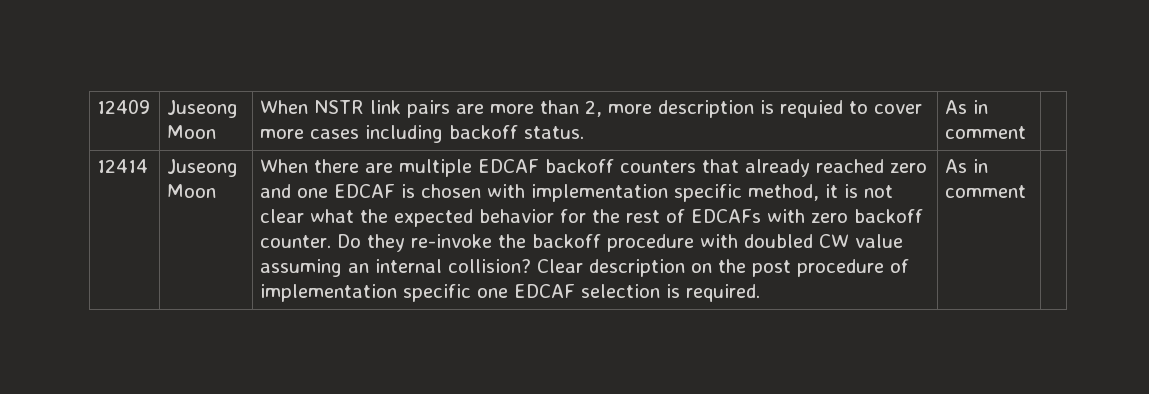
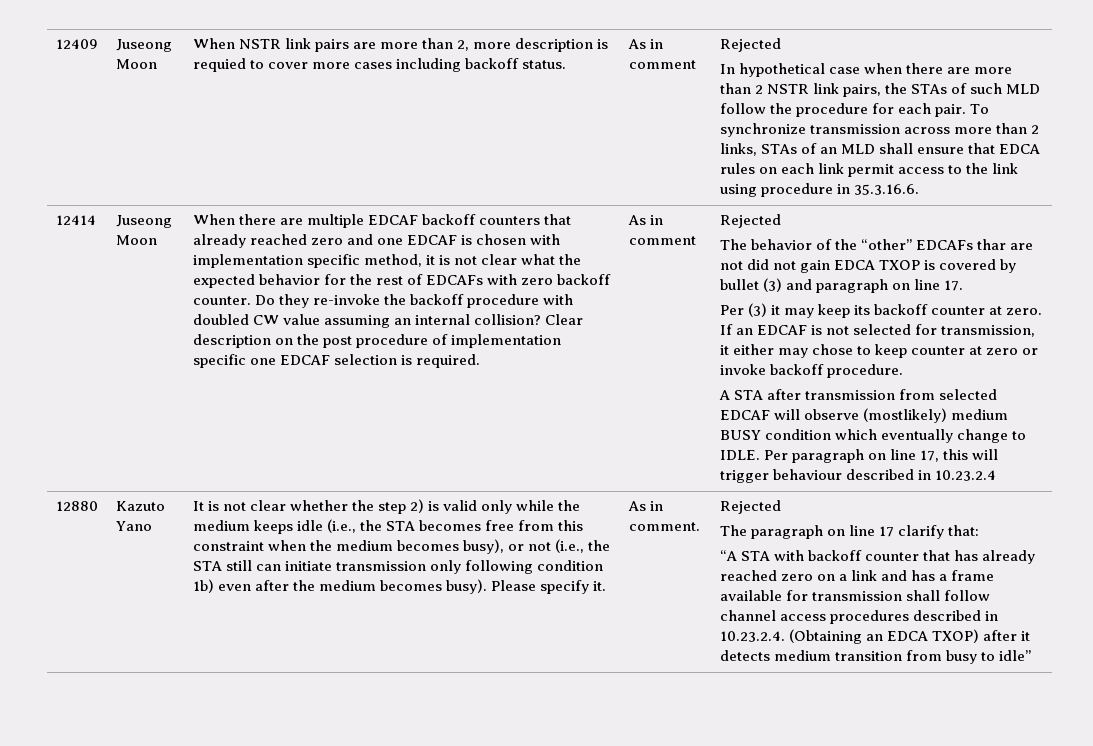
(1027, 132) none -> [719,38,781,52] [719,63,1013,77] [719,83,1041,97] [719,103,990,117] [719,123,1040,137] [719,143,1041,156] [719,163,1019,177] [719,183,919,197] Rejected // In hypothetical case when there are more than 2 NSTR link pairs, the STAs of such MLD follow the procedure for each pair. To synchronize transmission across more than 2 links, STAs of an MLD shall ensure that EDCA rules on each link permit access to the link using procedure in 35.3.16.6.
(1027, 191) none -> [719,214,781,228] [719,239,1034,250] [719,259,1017,273] [719,278,964,293] [719,303,1043,318] [719,324,1036,337] [719,344,1039,358] [719,364,903,378] [718,389,998,400] [719,408,1008,423] [719,429,1027,443] [719,449,999,463] [719,469,996,483] [55,501,98,511] [115,501,165,511] [115,521,152,531] [192,499,581,514] [192,519,584,534] [192,539,611,554] [192,560,604,574] [192,579,607,594] [627,501,663,511] [628,522,700,531] [719,500,781,514] [719,525,980,539] [719,550,1036,564] [719,570,995,581] [719,590,990,601] [719,610,998,624] [719,629,1031,644] [719,650,1032,664] Rejected // The behavior of the “other” EDCAFs thar are not did not gain EDCA TXOP is covered by bullet (3) and paragraph on line 17. // Per (3) it may keep its backoff counter at zero. If an EDCAF is not selected for transmission, it either may chose to keep counter at zero or invoke backoff procedure. // A STA after transmission from selected EDCAF will observe (mostlikely) medium BUSY condition which eventually change to IDLE. Per paragraph on line 17, this will trigger behaviour described in 10.23.2.4 // 12880 | Kazuto Yano | It is not clear whether the step 2) is valid only while the medium keeps idle (i.e., the STA becomes free from this constraint when the medium becomes busy), or not (i.e., the STA still can initiate transmission only following condition 1b) even after the medium becomes busy). Please specify it. | As in comment. | Rejected // The paragraph on line 17 clarify that: // “A STA with backoff counter that has already reached zero on a link and has a frame available for transmission shall follow channel access procedures described in 10.23.2.4. (Obtaining an EDCA TXOP) after it detects medium transition from busy to idle”

